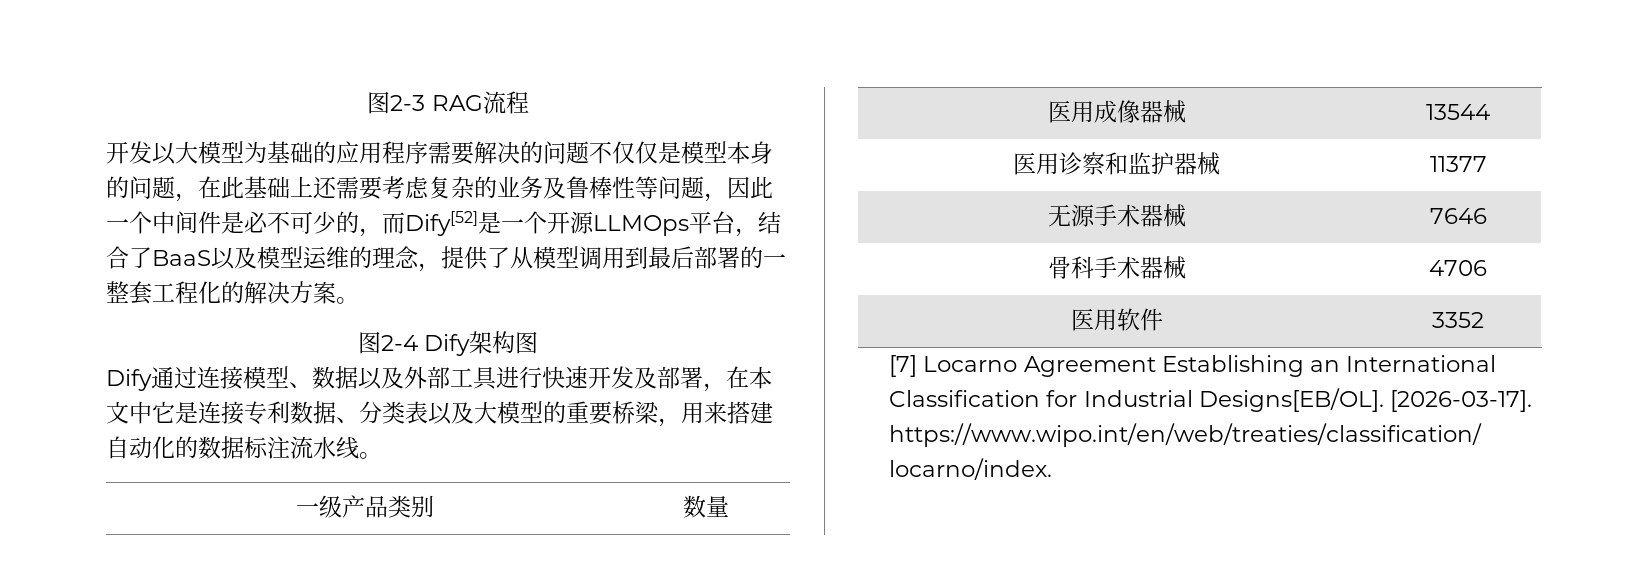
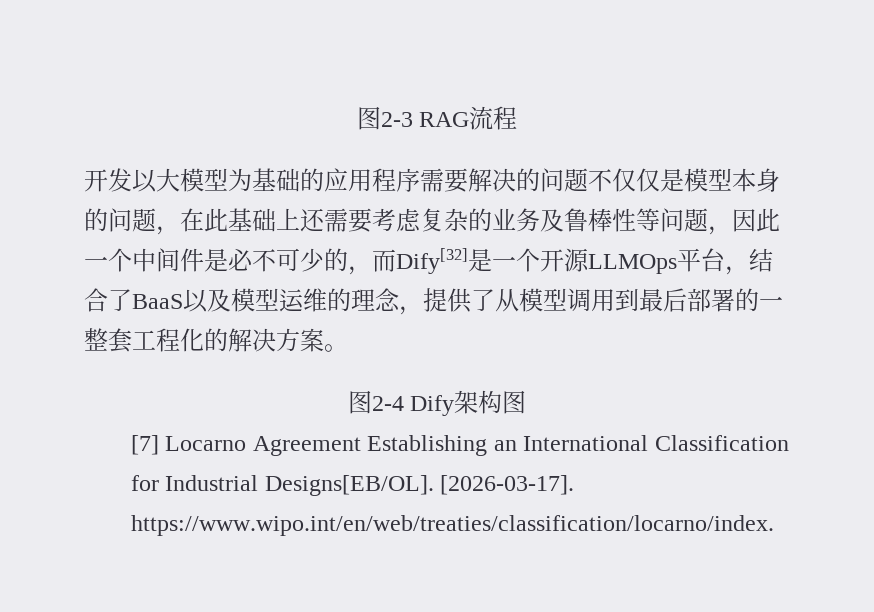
[405,211,478,236] Dify[52] -> [396,248,468,274] Dify[32]
[106,366,772,392] [106,401,773,427] [106,436,382,459] [295,495,434,518] [683,495,729,518] [1047,100,1186,123] [1426,104,1490,120] [1013,152,1220,175] [1429,156,1487,172] [1047,204,1186,227] [1429,208,1487,224] [1047,256,1186,279] [1429,260,1487,276] [1070,308,1163,331] [1432,312,1484,328] // Dify通过连接模型、数据以及外部工具进行快速开发及部署，在本文中它是连接专利数据、分类表以及大模型的重要桥梁，用来搭建自动化的数据标注流水线。 // 一级产品类别 | 数量 // 医用成像器械 | 13544 // 医用诊察和监护器械 | 11377 // 无源手术器械 | 7646 // 骨科手术器械 | 4706 // 医用软件 | 3352 -> (527, 402) none

